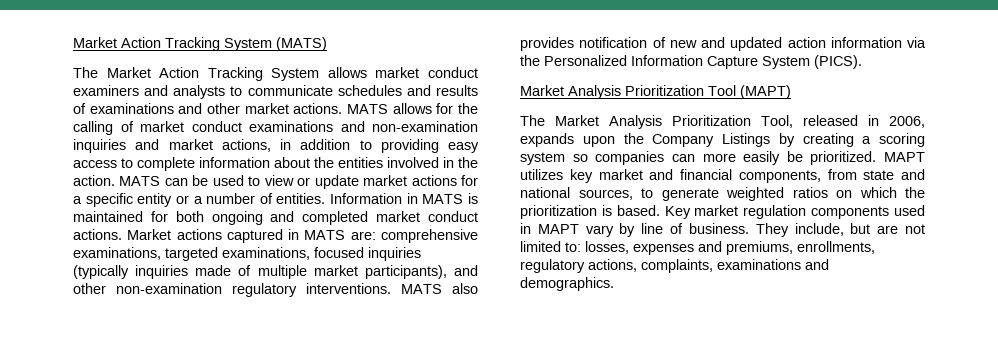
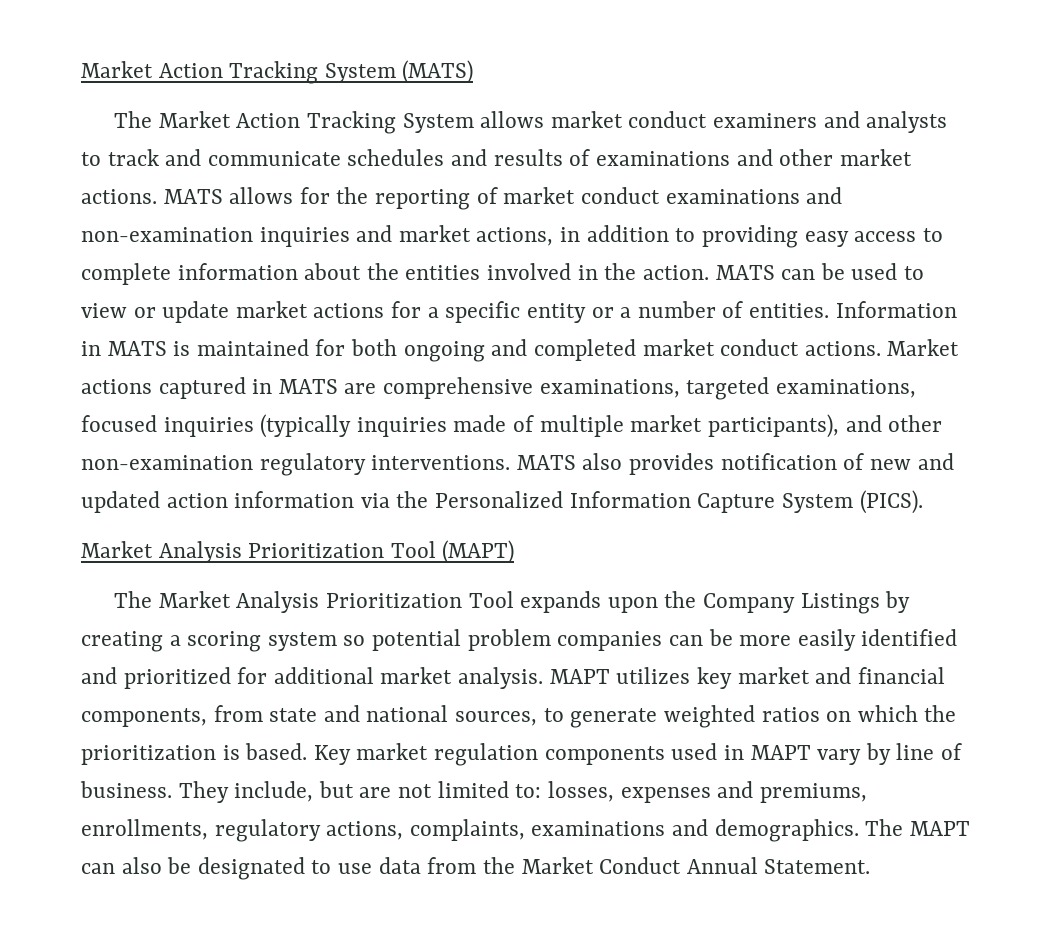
(243, 91) none -> [107,149,202,166] track and
[73,121,113,135] calling -> [375,189,471,210] reporting
[350,231,376,240] are: -> [344,383,377,394] are
[761,115,925,128] Tool, released in 2006, -> [468,591,514,608] Tool
(588, 158) none -> [372,629,551,651] potential problem
(695, 158) none -> [708,629,733,646] be
[786,151,877,165] be prioritized. -> [861,629,958,646] [81,667,544,689] identified and prioritized for additional market analysis.
(614, 284) none -> [865,819,970,836] [81,857,871,880] The MAPT can also be designated to use data from the Market Conduct Annual Statement.

